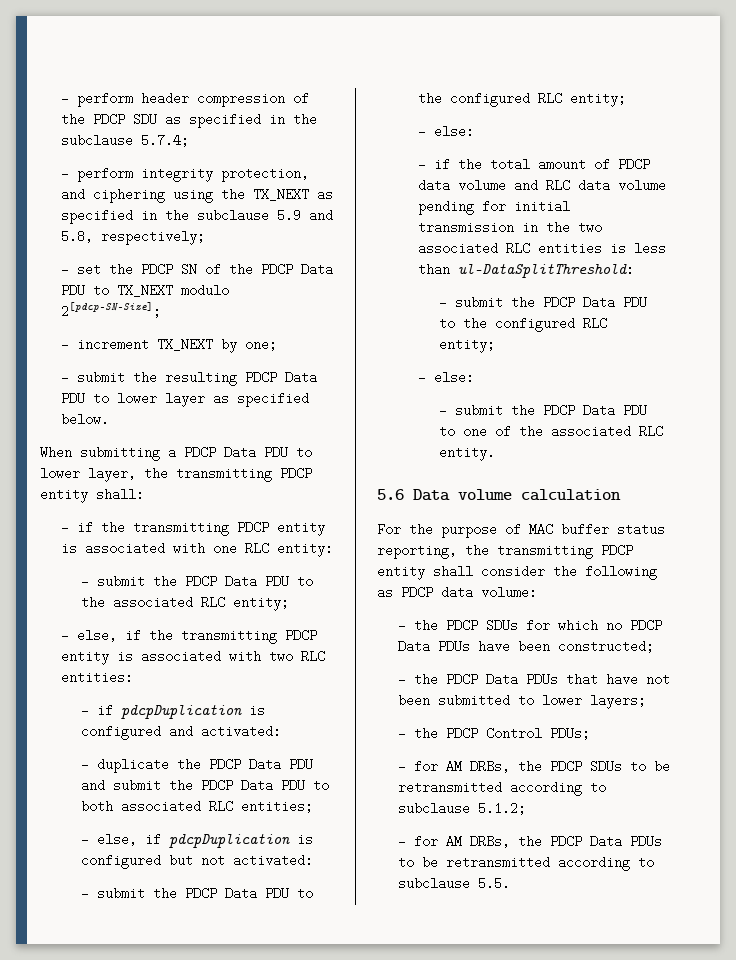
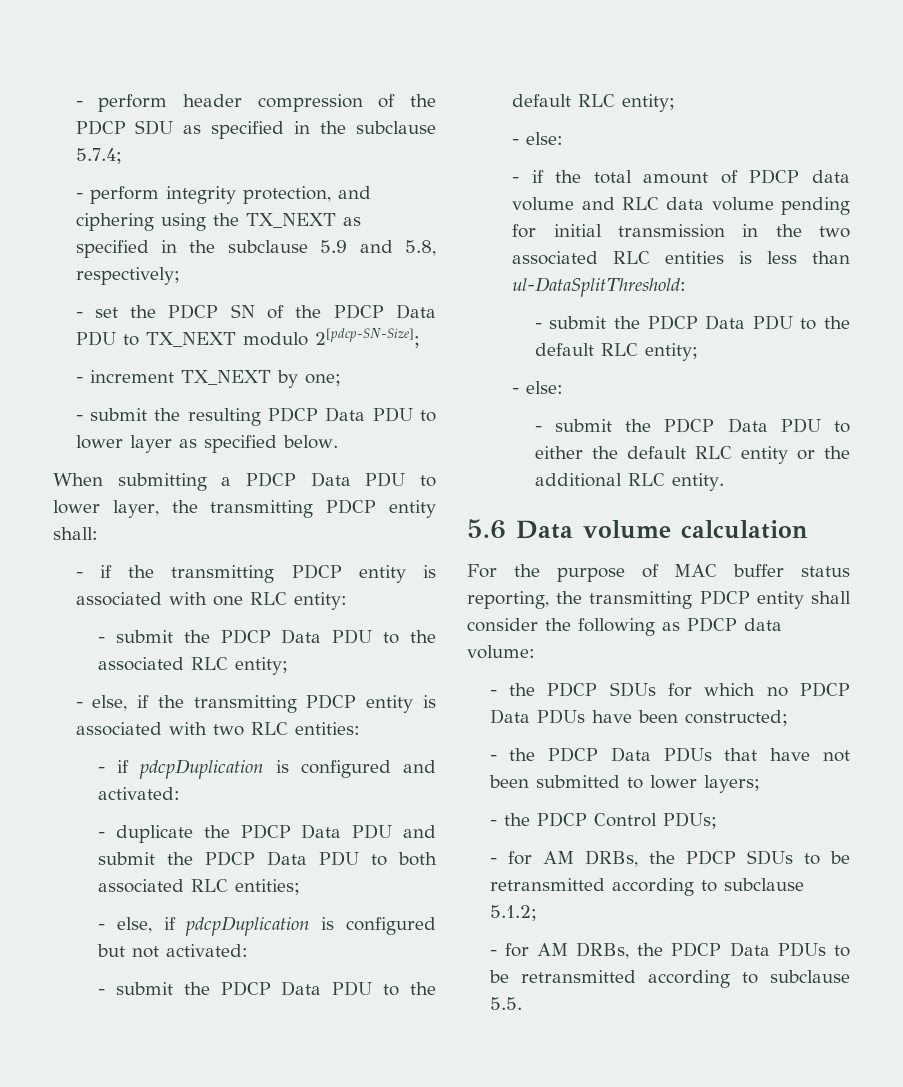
[450,92,531,107] configured -> [512,94,572,107] default
[494,317,575,332] configured -> [534,343,594,356] default
[462,425,631,438] one of the associated -> [534,446,850,464] [534,473,622,487] either the default RLC entity or the additional

